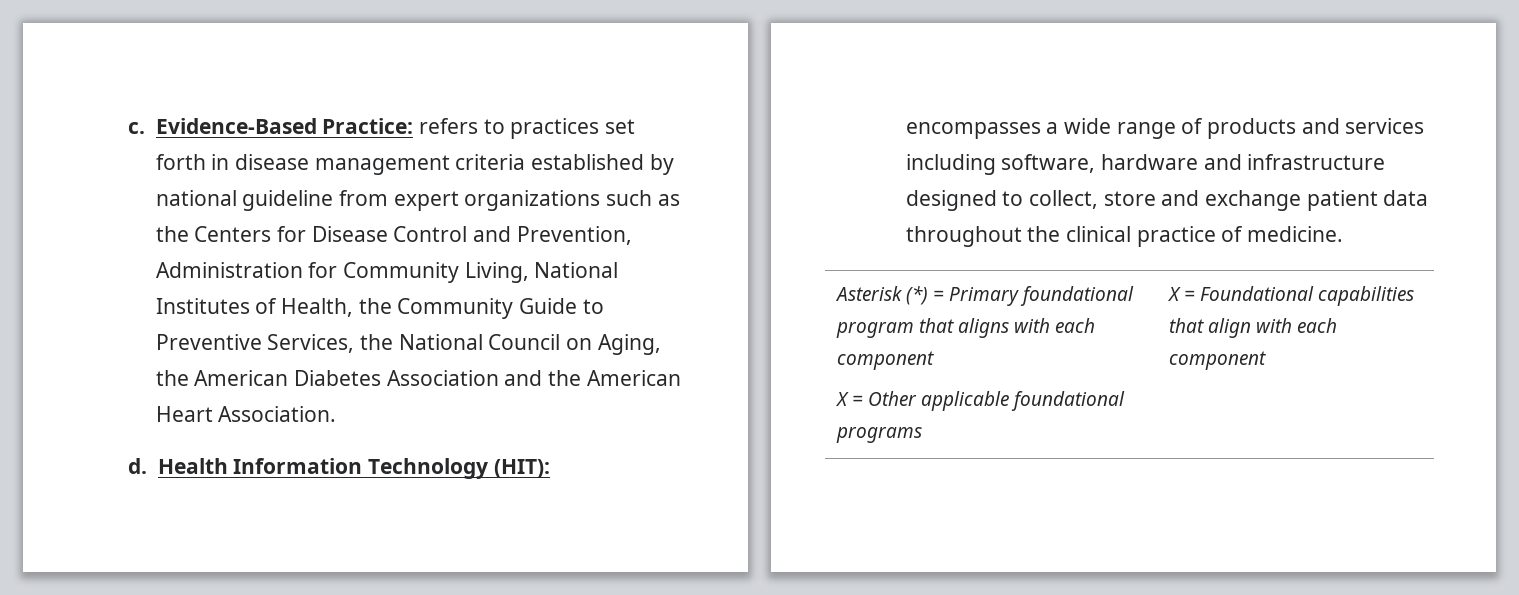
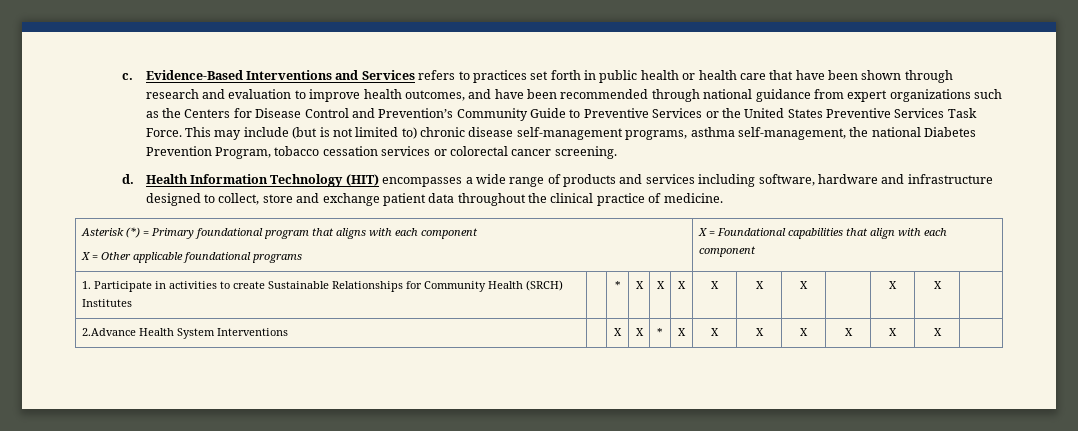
[322,118,414,134] Practice: -> [246,70,415,80] Interventions and Services
[235,154,674,175] [155,190,334,211] disease management criteria established by national guideline -> [599,70,953,83] [145,89,811,102] public health or health care that have been shown through research and evaluation to improve health outcomes, and have been recommended through national guidance
[516,226,632,245] [155,262,619,283] [155,298,604,319] [155,334,661,355] [155,370,681,386] [155,406,337,422] Prevention, Administration for Community Living, National Institutes of Health, the Community Guide to Preventive Services, the National Council on Aging, the American Diabetes Association and the American Heart Association. -> [378,108,977,121] [145,127,977,140] [145,146,617,159] Prevention’s Community Guide to Preventive Services or the United States Preventive Services Task Force. This may include (but is not limited to) chronic disease self-management programs, asthma self-management, the national Diabetes Prevention Program, tobacco cessation services or colorectal cancer screening.
[493,459,550,478] (HIT): -> [345,174,379,186] (HIT)
(1266, 360) none -> [81,280,563,292] [81,299,132,307] [614,281,621,289] [635,281,644,289] [656,281,665,289] [678,281,686,289] [711,281,719,289] [755,281,764,289] [800,281,808,289] [889,281,897,289] [933,281,942,289] [81,328,288,339] [614,328,622,336] [635,328,644,336] [657,328,663,336] [678,328,686,336] [711,328,719,336] [755,328,764,336] [800,328,808,336] [844,328,853,336] [889,328,897,336] [933,328,942,336] // 1. Participate in activities to create Sustainable Relationships for Community Health (SRCH) Institutes | | * | X | X | X | X | X | X | | X | X | // 2.Advance Health System Interventions | | X | X | * | X | X | X | X | X | X | X |

